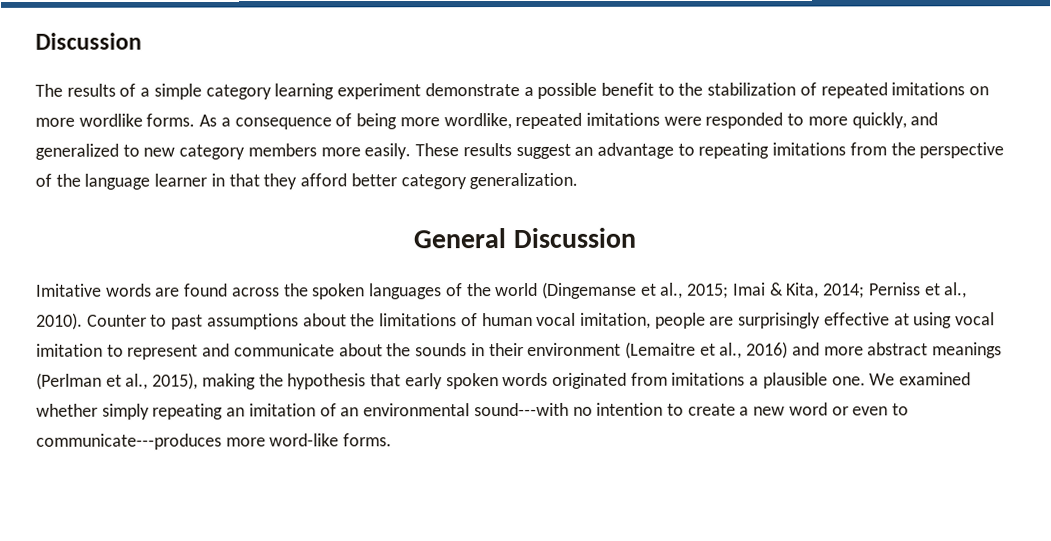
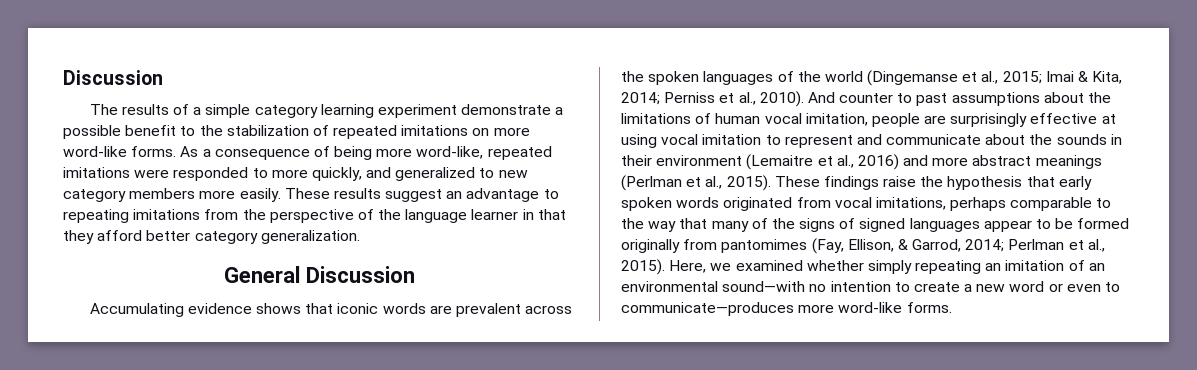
[78,113,143,127] wordlike -> [63,146,127,157] word-like
[443,113,512,130] wordlike, -> [416,146,484,159] word-like,
[36,283,102,297] Imitative -> [89,303,379,317] Accumulating evidence shows that iconic
[184,283,229,297] found -> [455,303,521,317] prevalent
[86,314,147,327] Counter -> [807,92,894,103] And counter
[152,372,256,390] 2015), making -> [726,175,917,191] 2015). These findings raise
[671,372,896,389] imitations a plausible one. We -> [834,197,1112,211] [621,218,1130,232] [621,238,1105,254] [621,259,732,275] vocal imitations, perhaps comparable to the way that many of the signs of signed languages appear to be formed originally from pantomimes (Fay, Ellison, & Garrod, 2014; Perlman et al., 2015). Here, we
[473,402,569,417] sound---with -> [722,281,806,292] sound—with
[36,433,222,450] communicate---produces -> [621,302,794,316] communicate—produces

